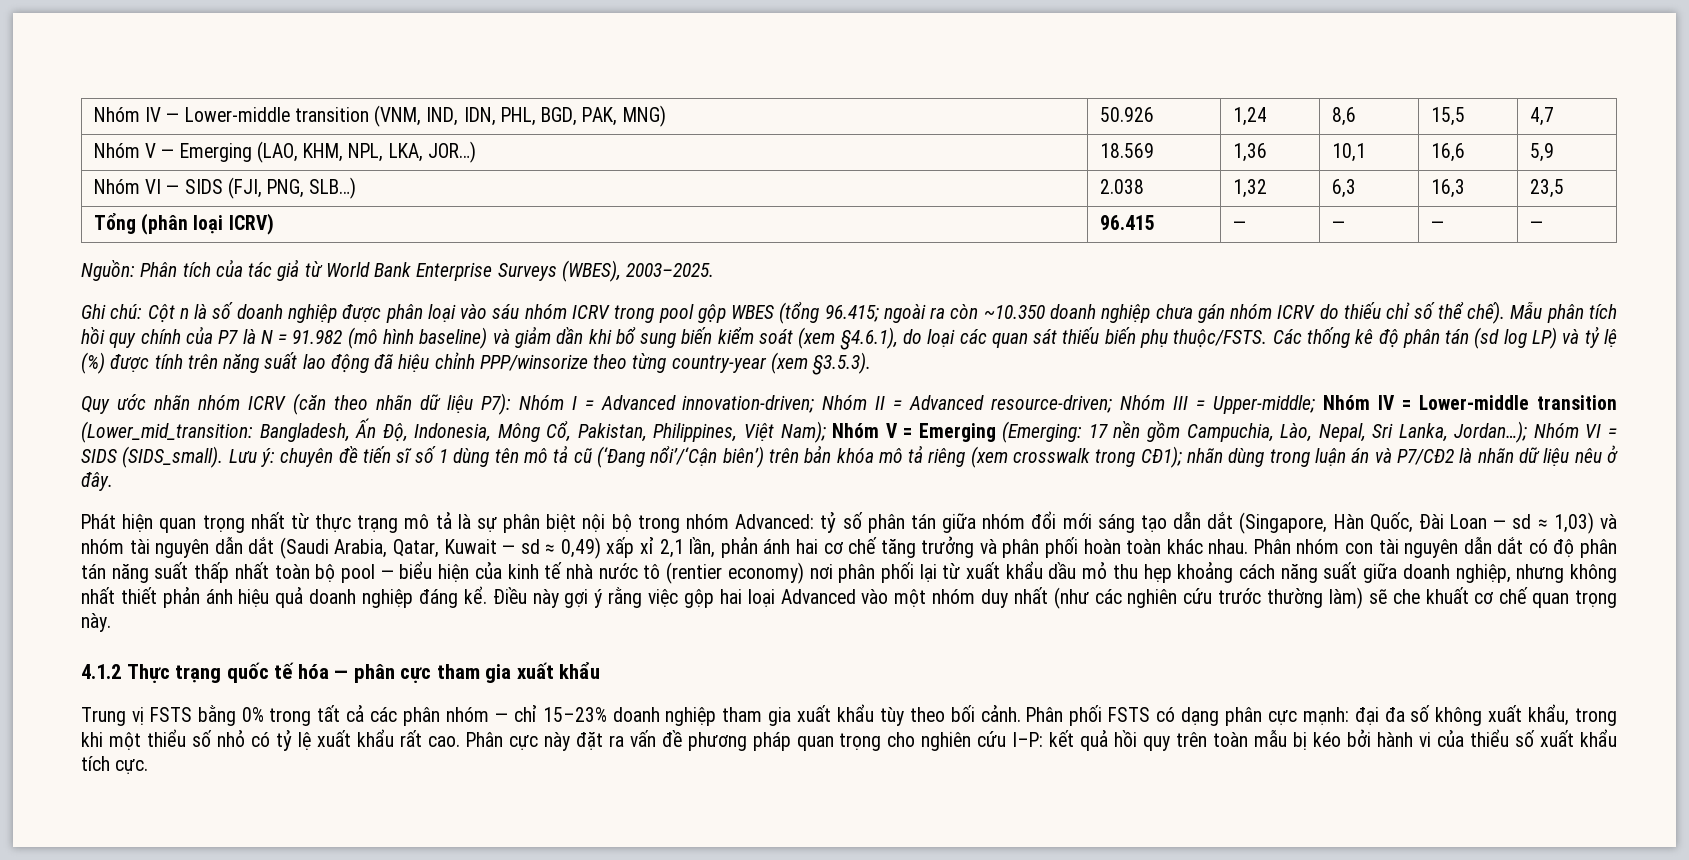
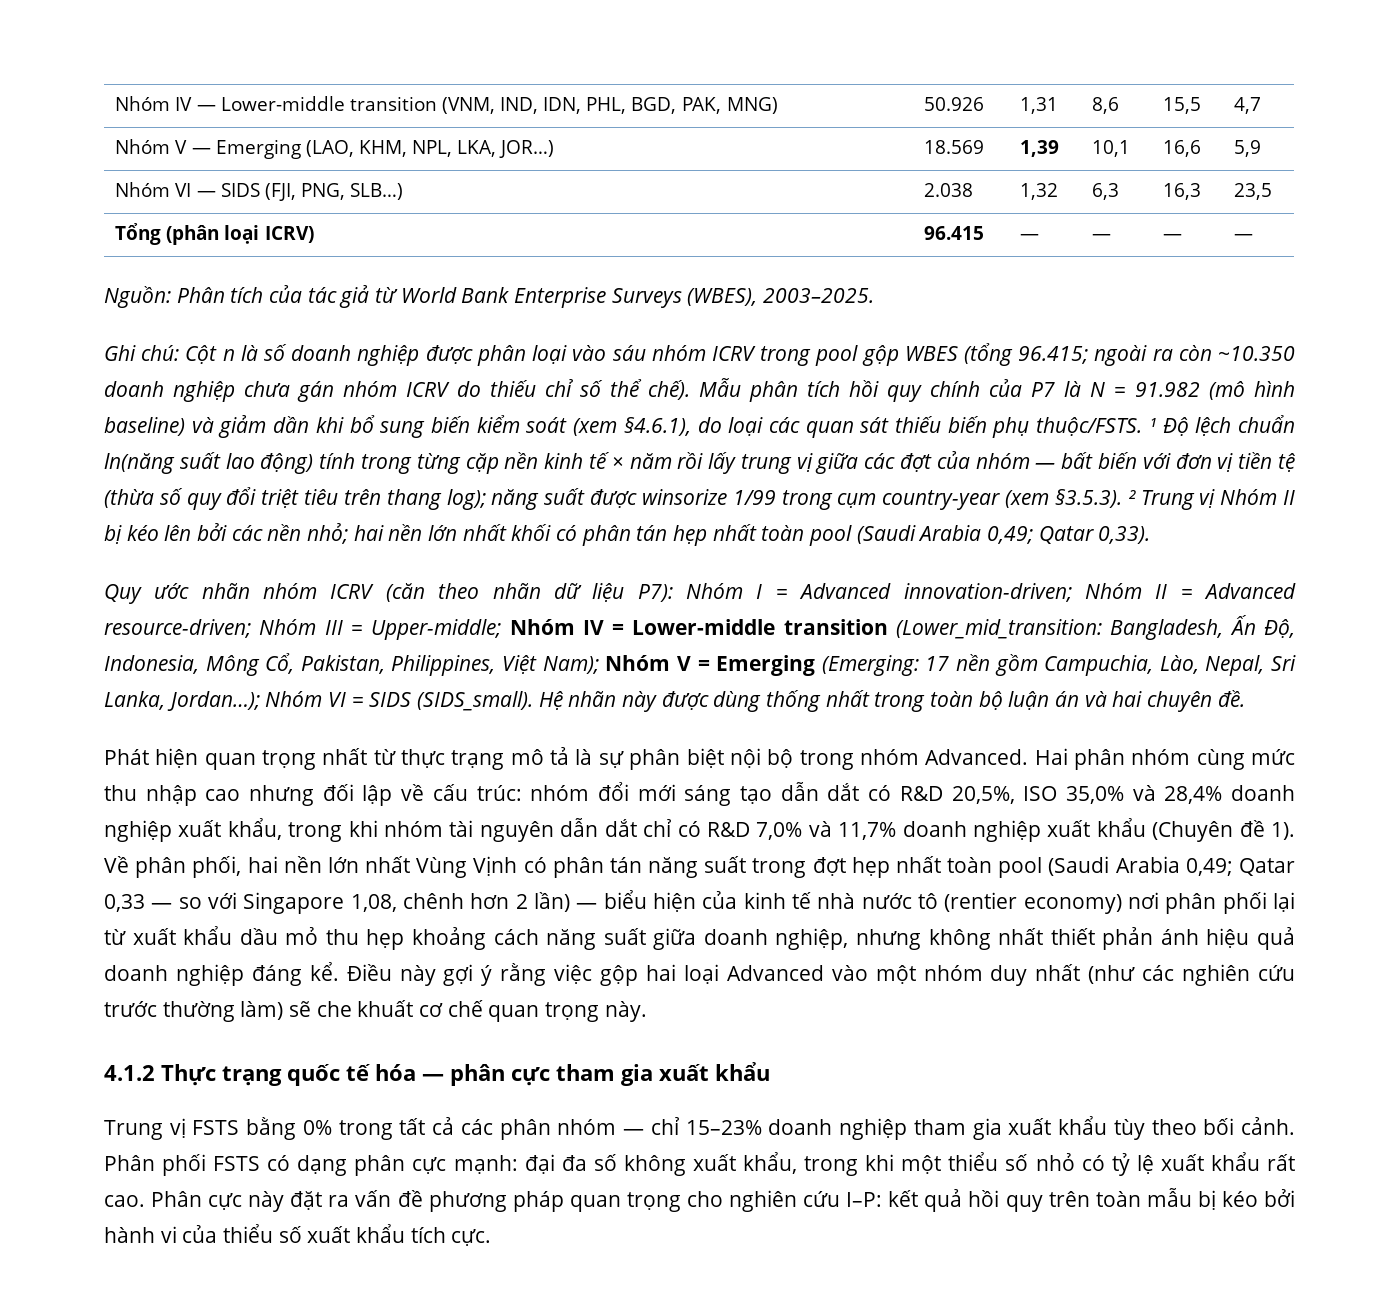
[1232,107,1267,126] 1,24 -> [1020,97,1059,114] 1,31
[1232,143,1267,162] 1,36 -> [1020,140,1060,157] 1,39
[1272,327,1617,349] [81,352,872,375] Các thống kê độ phân tán (sd log LP) và tỷ lệ (%) được tính trên năng suất lao động đã hiệu chỉnh PPP/winsorize theo từng country-year (xem §3.5.3). -> [1148,415,1295,436] [104,451,1295,474] [104,487,1295,510] [104,523,1151,546] ¹ Độ lệch chuẩn ln(năng suất lao động) tính trong từng cặp nền kinh tế × năm rồi lấy trung vị giữa các đợt của nhóm — bất biến với đơn vị tiền tệ (thừa số quy đổi triệt tiêu trên thang log); năng suất được winsorize 1/99 trong cụm country-year (xem §3.5.3). ² Trung vị Nhóm II bị kéo lên bởi các nền nhỏ; hai nền lớn nhất khối có phân tán hẹp nhất toàn pool (Saudi Arabia 0,49; Qatar 0,33).
[228,445,1619,468] [81,472,113,491] Lưu ý: chuyên đề tiến sĩ số 1 dùng tên mô tả cũ (‘Đang nổi’/‘Cận biên’) trên bản khóa mô tả riêng (xem crosswalk trong CĐ1); nhãn dùng trong luận án và P7/CĐ2 là nhãn dữ liệu nêu ở đây. -> [538,690,1245,712] Hệ nhãn này được dùng thống nhất trong toàn bộ luận án và hai chuyên đề.
[735,512,977,533] Advanced: tỷ số phân tán giữa -> [925,748,1295,770] [104,784,522,806] Advanced. Hai phân nhóm cùng mức thu nhập cao nhưng đối lập về cấu trúc:
[1239,512,1617,534] (Singapore, Hàn Quốc, Đài Loan — sd ≈ 1,03) và -> [868,785,1295,804] [104,818,378,842] có R&D 20,5%, ISO 35,0% và 28,4% doanh nghiệp xuất khẩu, trong khi
[279,536,1618,559] [81,562,375,583] (Saudi Arabia, Qatar, Kuwait — sd ≈ 0,49) xấp xỉ 2,1 lần, phản ánh hai cơ chế tăng trưởng và phân phối hoàn toàn khác nhau. Phân nhóm con tài nguyên dẫn dắt có độ phân tán năng suất thấp nhất toàn bộ pool -> [643,818,1295,842] [104,856,1295,878] [104,892,570,914] chỉ có R&D 7,0% và 11,7% doanh nghiệp xuất khẩu (Chuyên đề 1). Về phân phối, hai nền lớn nhất Vùng Vịnh có phân tán năng suất trong đợt hẹp nhất toàn pool (Saudi Arabia 0,49; Qatar 0,33 — so với Singapore 1,08, chênh hơn 2 lần)

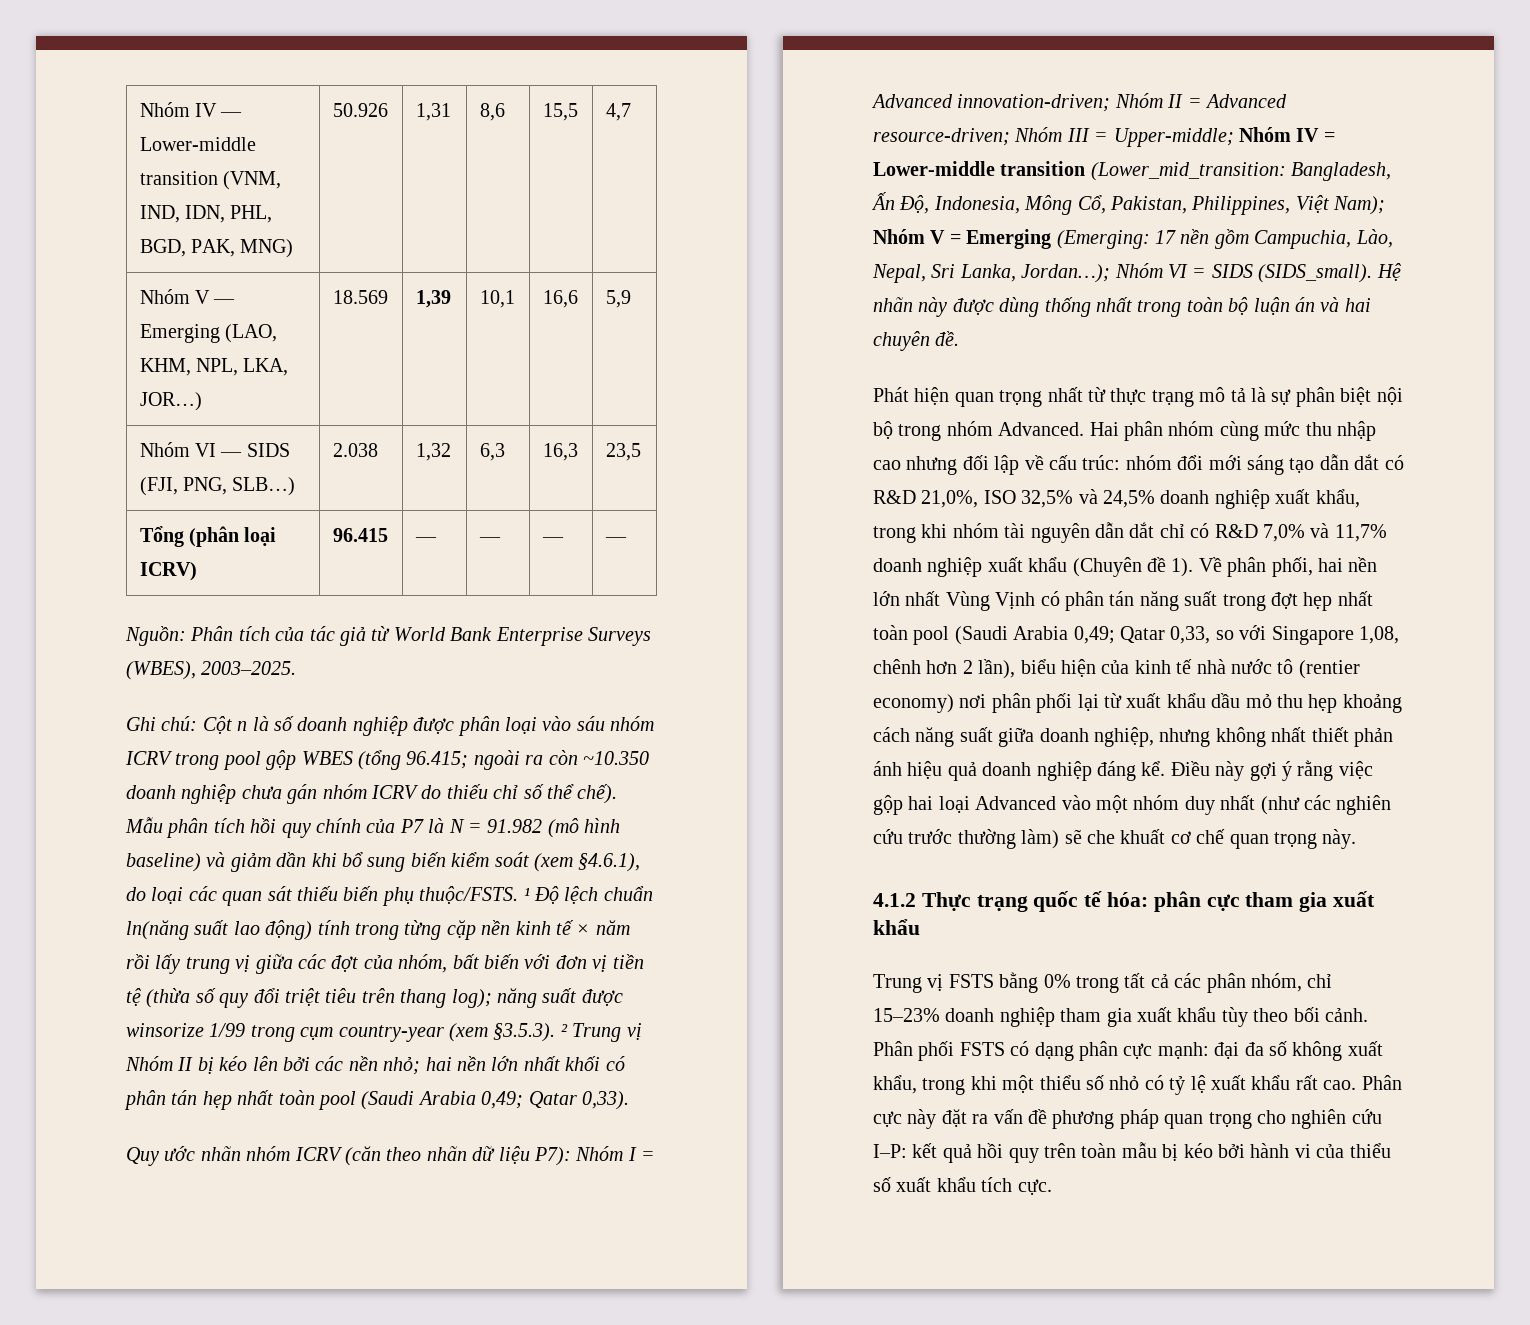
[975,453,1056,469] nhóm — -> [398,954,448,973] nhóm,
[951,785,1223,804] 20,5%, ISO 35,0% và 28,4% -> [921,489,1155,508] 21,0%, ISO 32,5% và 24,5%
[104,894,173,912] 0,33 — -> [1170,626,1211,644] 0,33,
[534,892,598,912] lần) — -> [978,659,1016,679] lần),
[375,1064,444,1081] hóa — -> [1107,892,1149,907] hóa:
[557,1119,645,1135] nhóm — -> [1251,973,1302,992] nhóm,

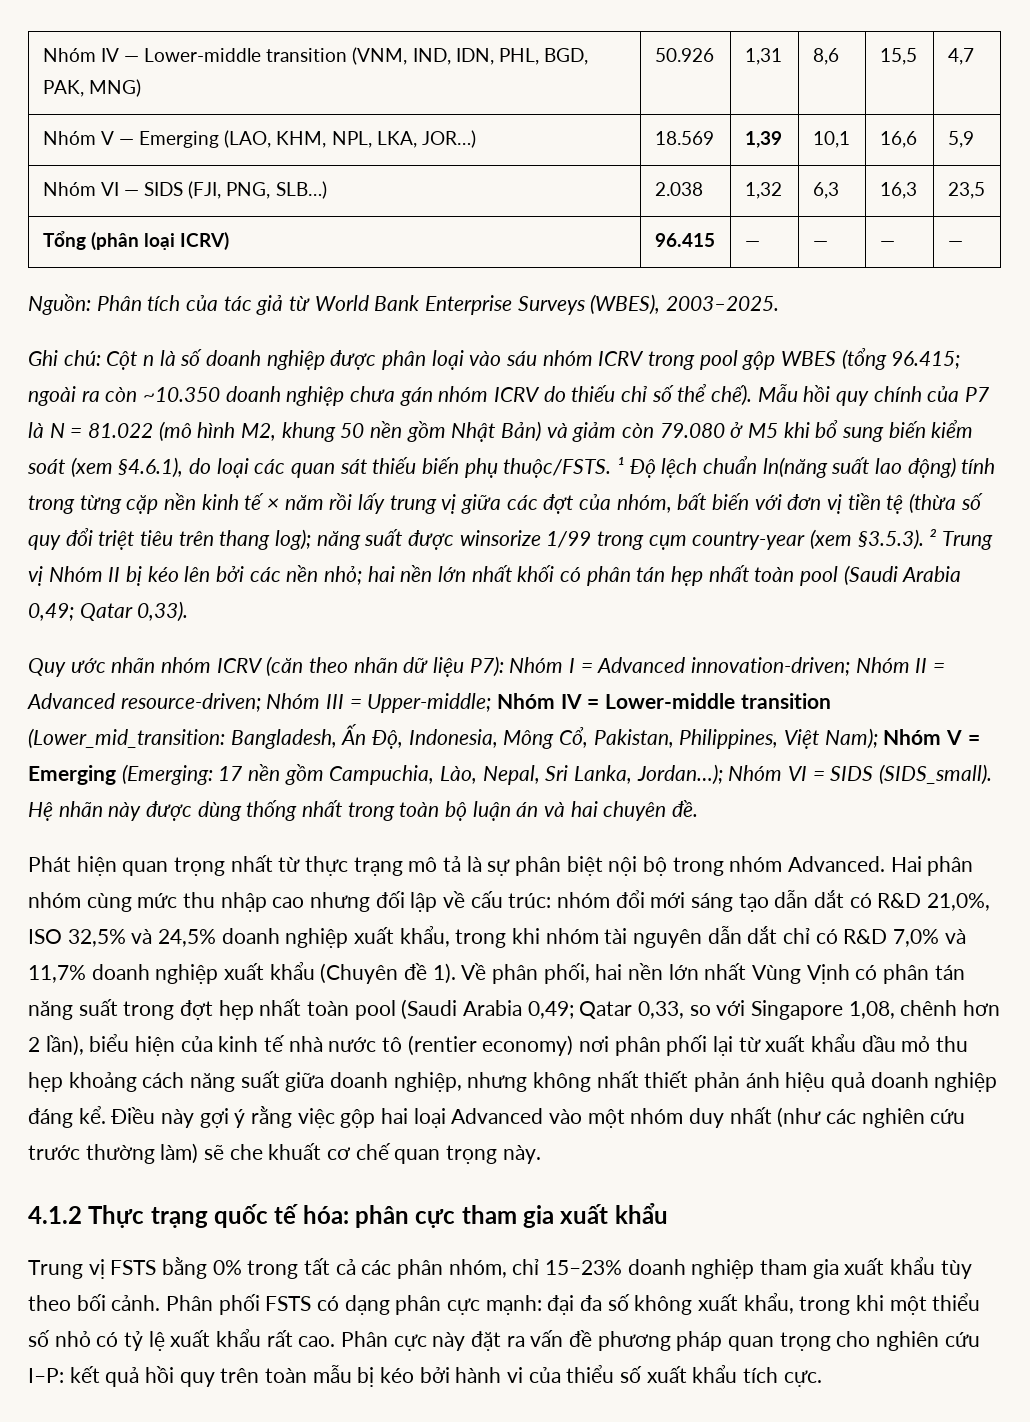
[166,818,245,838] phân tích -> (798, 393) none
[487,819,543,833] 91.982 -> [88,423,154,438] 81.022
[126,852,307,872] baseline) và giảm dần -> [241,421,779,442] M2, khung 50 nền gồm Nhật Bản) và giảm còn 79.080 ở M5

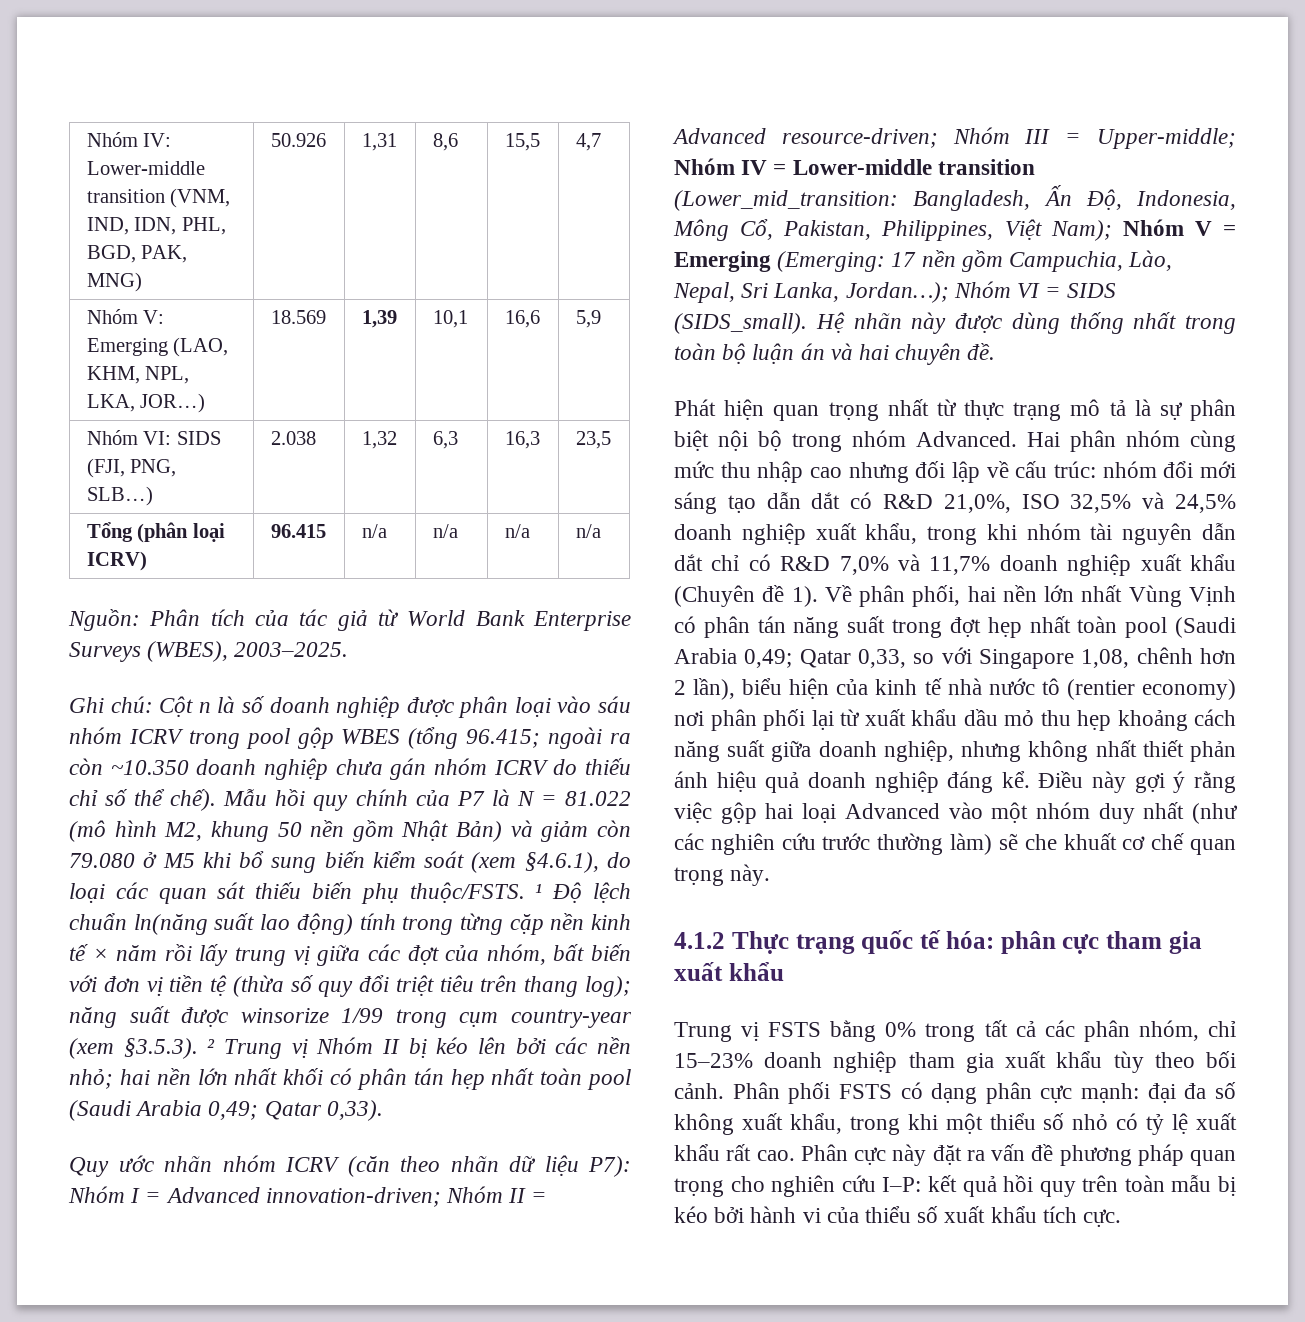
[42,48,140,62] Nhóm IV — -> [86,132,172,147] Nhóm IV:
[100,131,135,145] V — -> [143,310,165,324] V:
[100,182,140,196] VI — -> [143,431,172,445] VI:
[744,241,760,247] [812,241,828,247] [879,241,895,247] [947,241,963,247] — | — | — | — -> [361,524,387,538] [432,524,458,538] [504,524,530,538] [575,524,601,538] n/a | n/a | n/a | n/a

